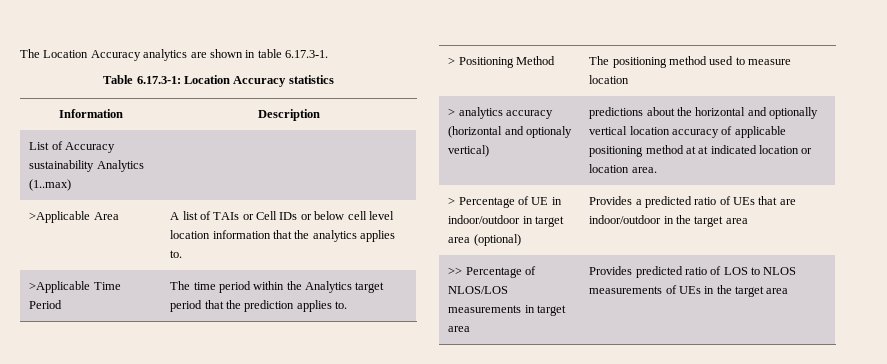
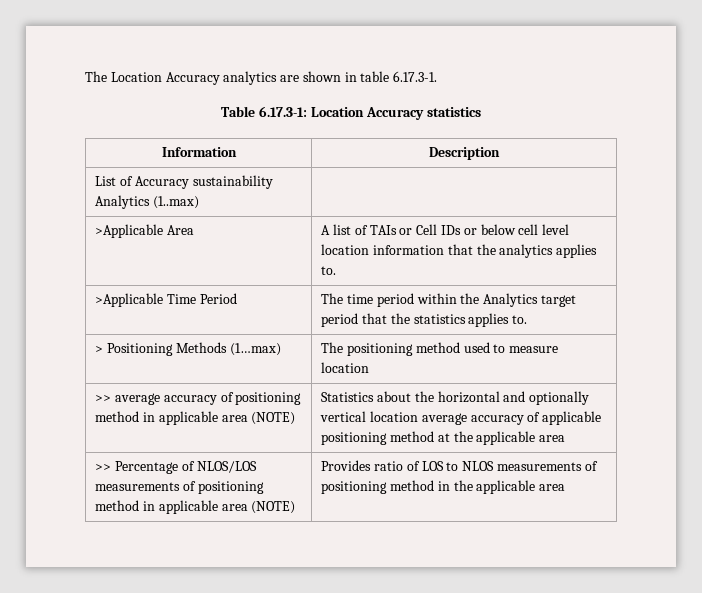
[244,300,295,312] prediction -> [413,314,466,324] statistics
[515,56,555,65] Method -> [175,342,281,356] Methods (1…max)
[448,107,553,119] [448,126,572,138] [448,145,490,157] [589,107,644,119] > analytics accuracy (horizontal and optionaly vertical) | predictions -> [95,392,302,405] [95,411,296,425] [321,392,375,402] >> average accuracy of positioning method in applicable area (NOTE) | Statistics
(670, 130) none -> [421,413,467,425] average
[698,145,813,154] [589,164,657,173] [448,196,562,208] [448,215,564,227] [448,234,521,246] [589,196,796,208] [589,215,724,227] at indicated location or location area. // > Percentage of UE in indoor/outdoor in target area (optional) | Provides a predicted ratio of UEs that are indoor/outdoor in the target -> [453,431,536,445] the applicable
[524,305,566,316] [448,326,471,332] [589,266,683,278] in target area | Provides predicted -> [183,481,264,494] [95,500,296,514] [321,460,372,471] of positioning method in applicable area (NOTE) | Provides
[678,285,765,297] UEs in the target -> [321,480,536,494] positioning method in the applicable

